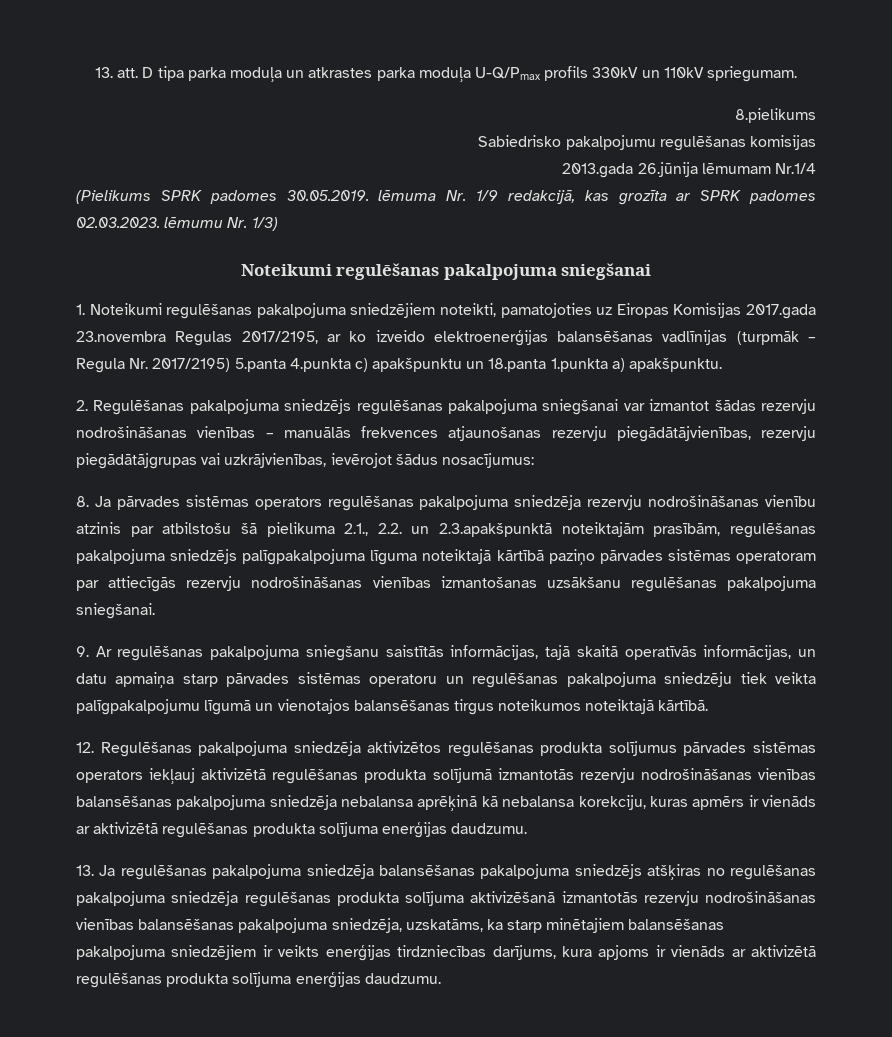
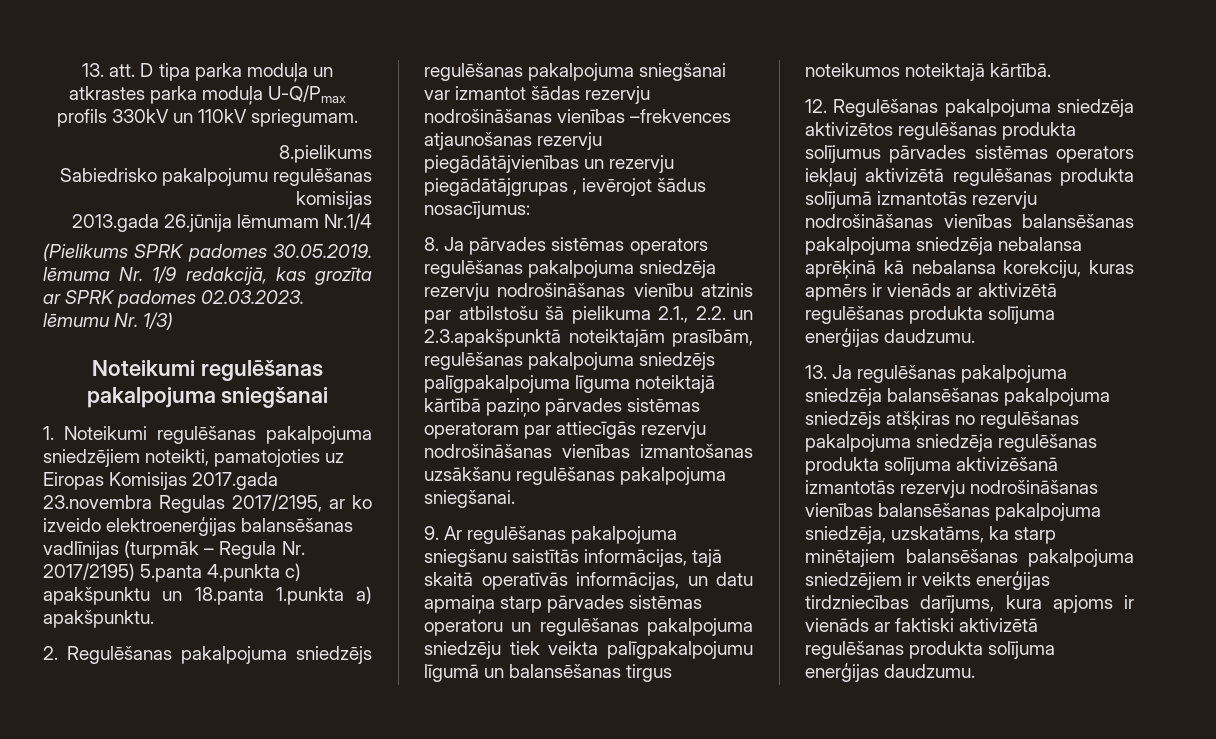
[265,426,816,442] [76,453,327,469] – manuālās frekvences atjaunošanas rezervju piegādātājvienības, rezervju piegādātājgrupas vai uzkrājvienības, -> [630,109,732,123] [424,132,603,150] [424,155,675,173] [424,178,578,196] –frekvences atjaunošanas rezervju piegādātājvienības un rezervju piegādātājgrupas ,
[277,699,350,714] vienotajos -> (505, 673) none
(746, 953) none -> [895,618,955,632] faktiski

